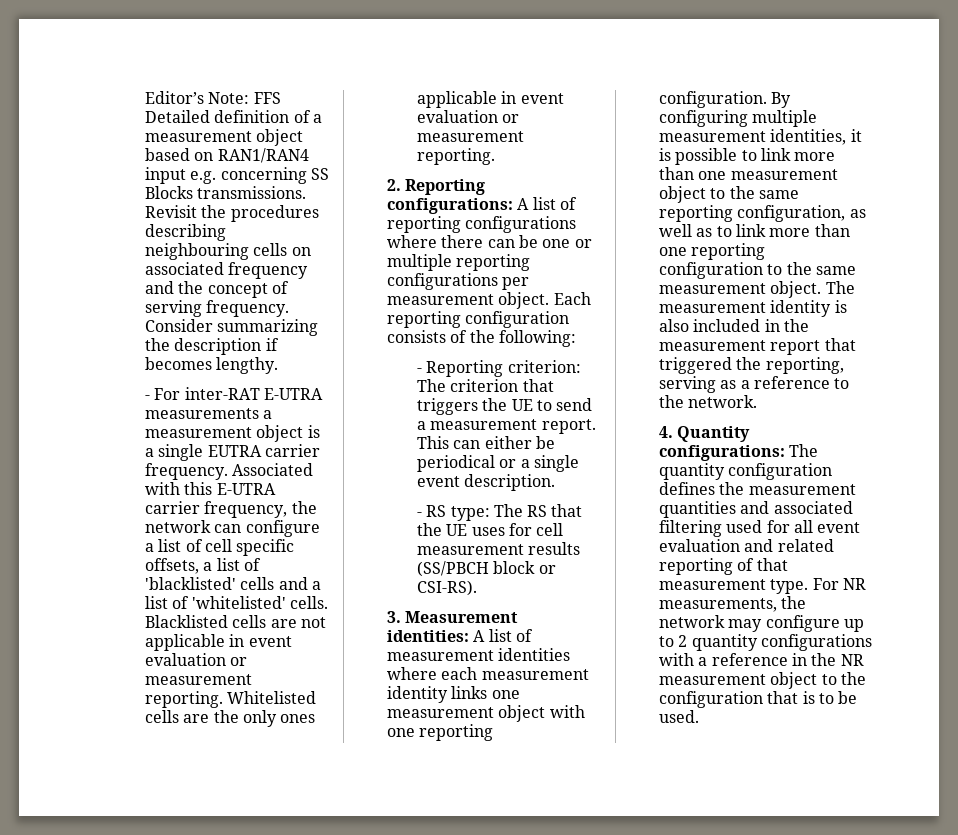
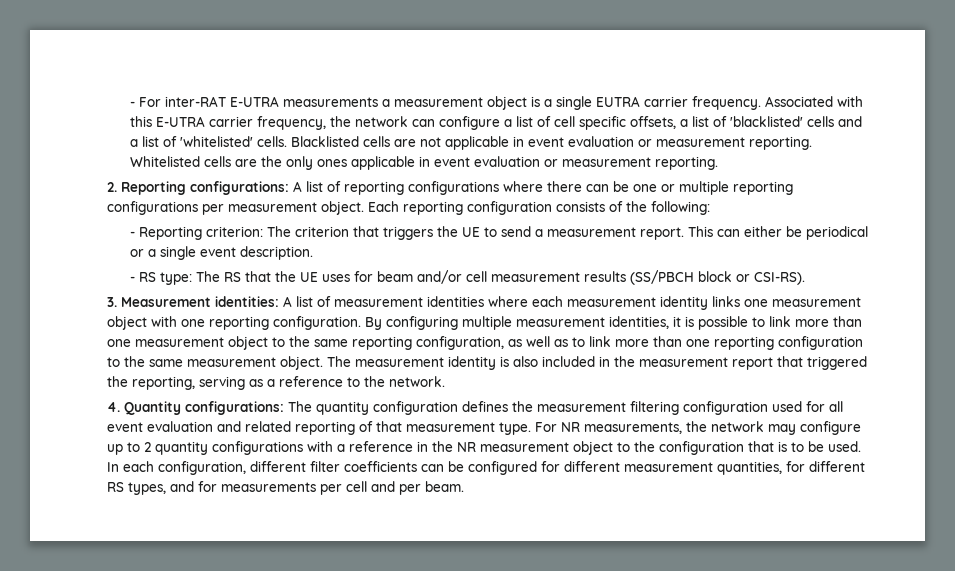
[144,91,281,104] [144,110,322,123] [144,129,304,146] [144,148,309,163] [144,167,329,184] [144,186,307,199] [144,205,319,222] [144,224,226,241] [144,243,311,260] [144,262,309,279] [144,281,289,298] [144,300,290,317] [144,319,319,336] [144,338,279,355] [144,357,279,374] Editor’s Note: FFS Detailed definition of a measurement object based on RAN1/RAN4 input e.g. concerning SS Blocks transmissions. Revisit the procedures describing neighbouring cells on associated frequency and the concept of serving frequency. Consider summarizing the description if becomes lengthy. // -> (129, 104) none
(532, 529) none -> [376,270,462,284] beam and/or
[658,501,853,518] [658,520,722,537] quantities and associated filtering -> [630,401,769,415] filtering configuration
(699, 716) none -> [107,461,866,475] [107,481,465,495] In each configuration, different filter coefficients can be configured for different measurement quantities, for different RS types, and for measurements per cell and per beam.

